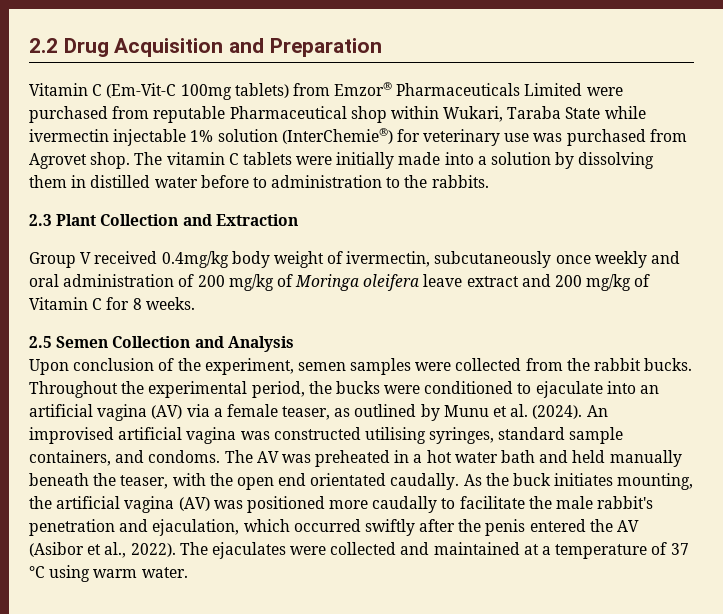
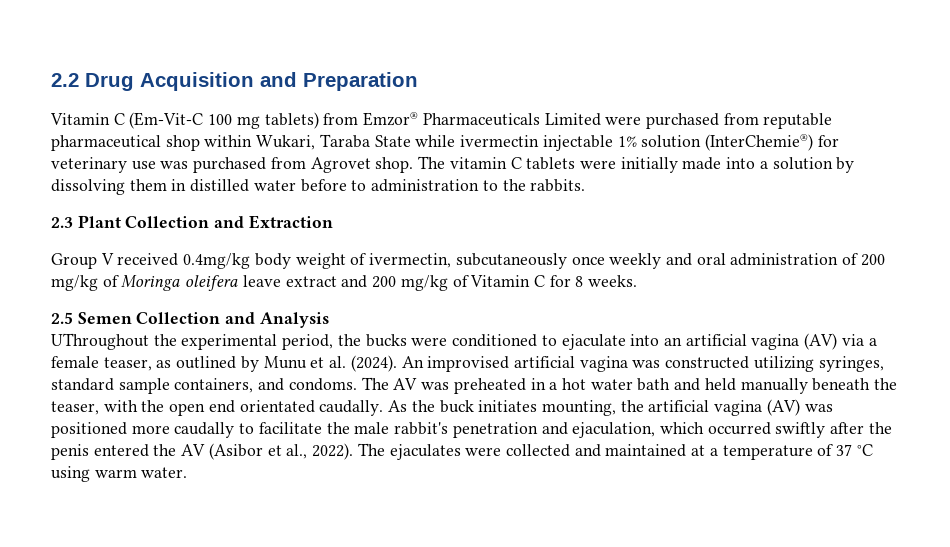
[180,84,232,100] 100mg -> [208,114,260,129] 100 mg
[229,106,347,119] Pharmaceutical -> [51,135,161,151] pharmaceutical
[29,358,693,375] [29,381,118,398] Upon conclusion of the experiment, semen samples were collected from the rabbit bucks. Throughout -> [51,333,149,350] UThroughout
[364,427,426,444] utilising -> [753,356,814,372] utilizing

